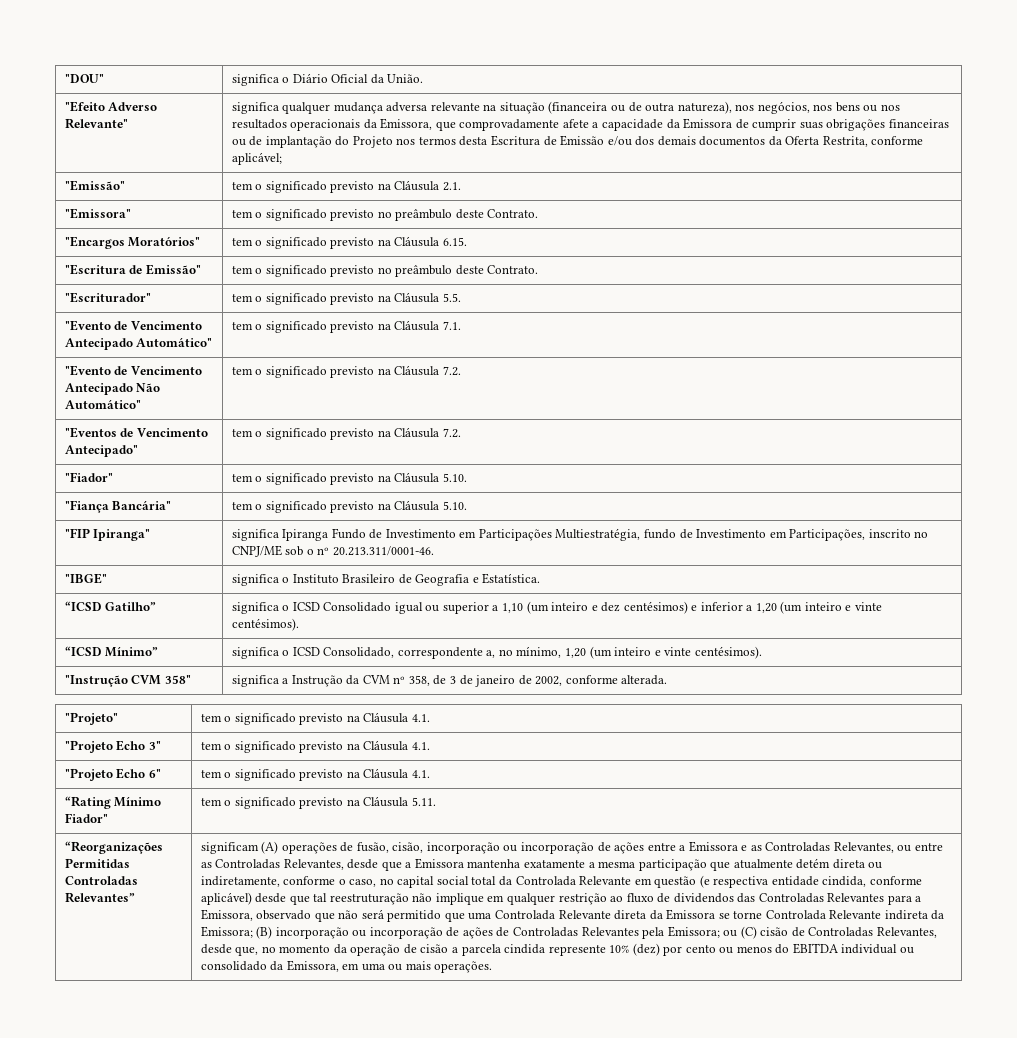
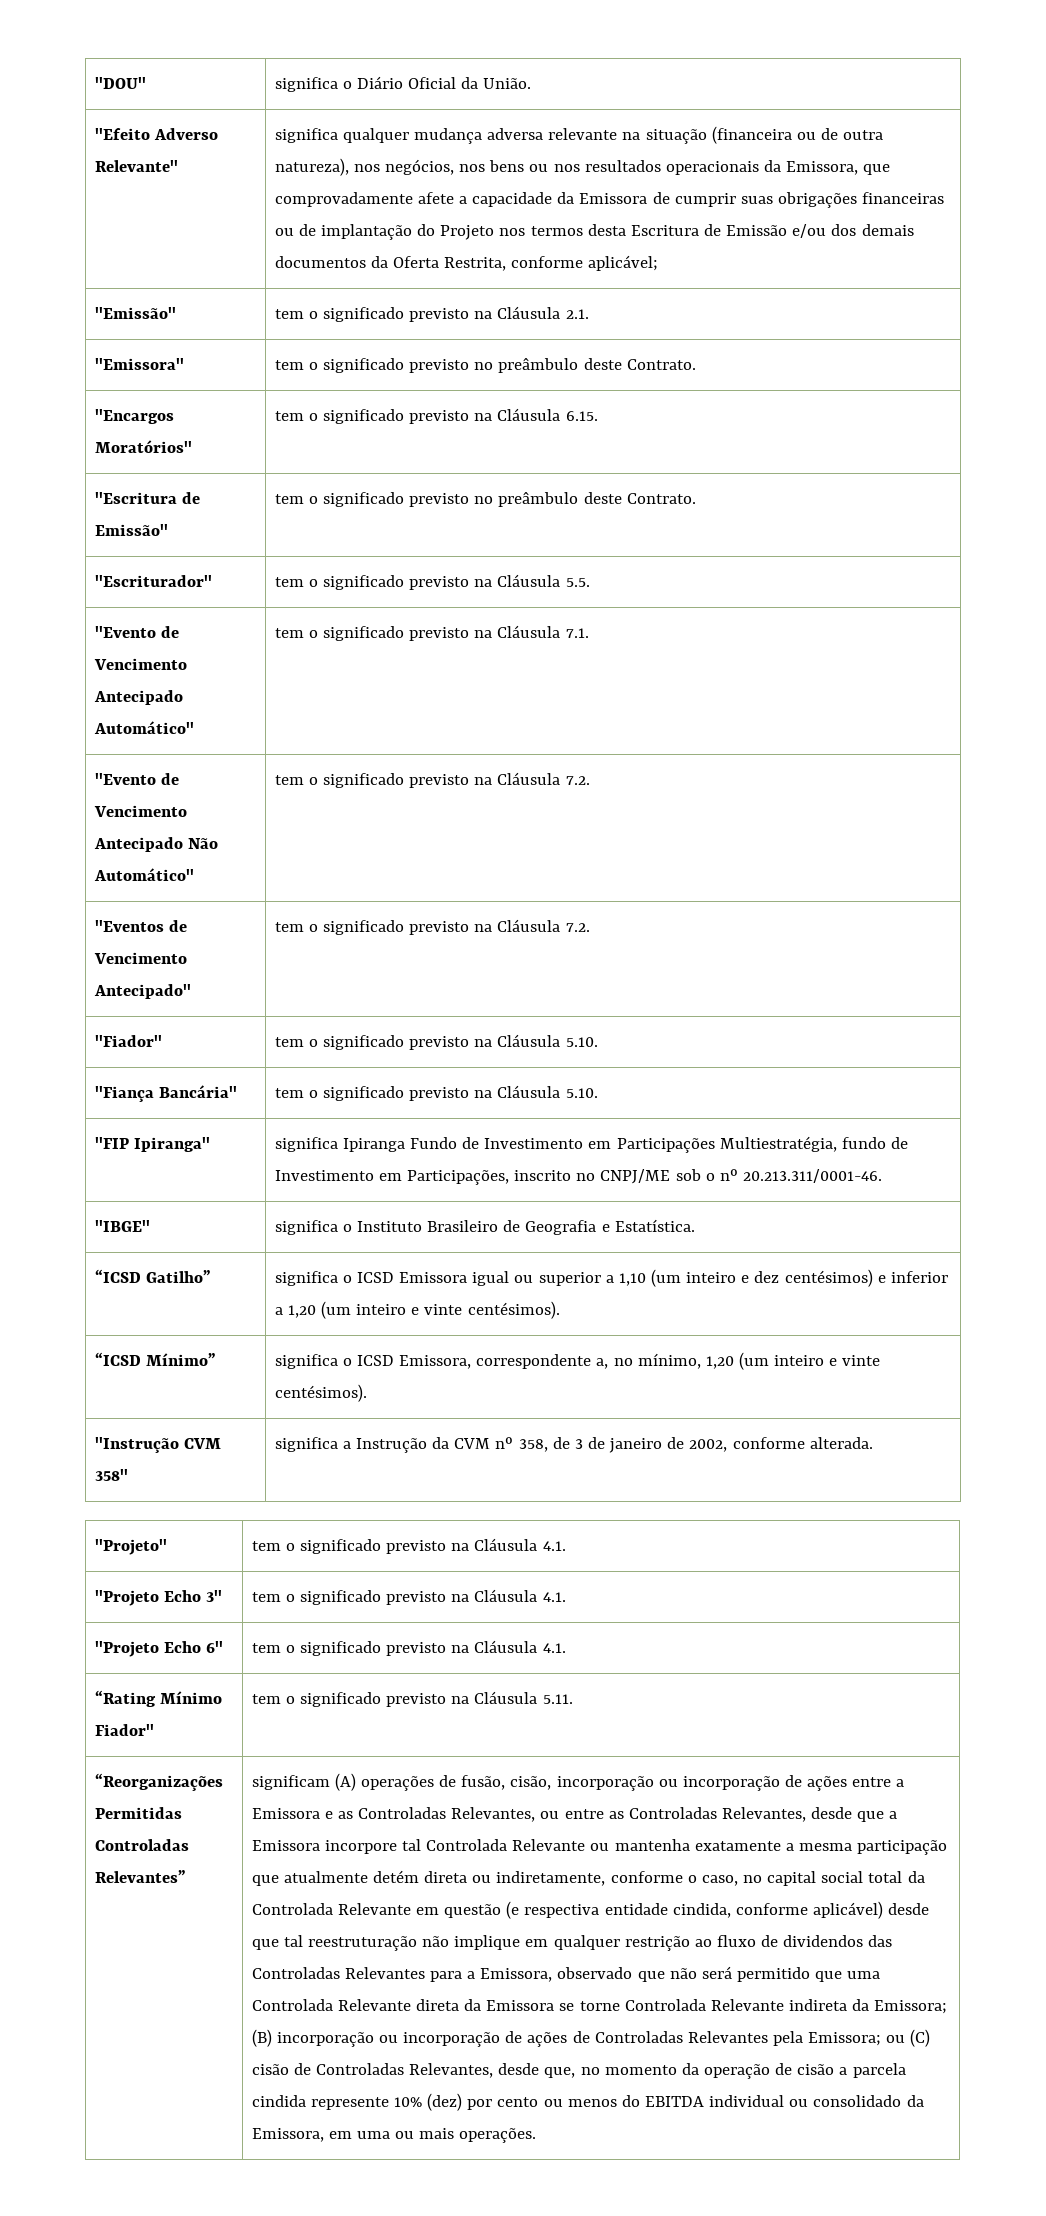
[323,602,392,612] Consolidado -> [399,1272,468,1283] Emissora
[323,647,395,658] Consolidado, -> [399,1355,472,1369] Emissora,
(464, 863) none -> [324,1839,610,1854] incorpore tal Controlada Relevante ou

